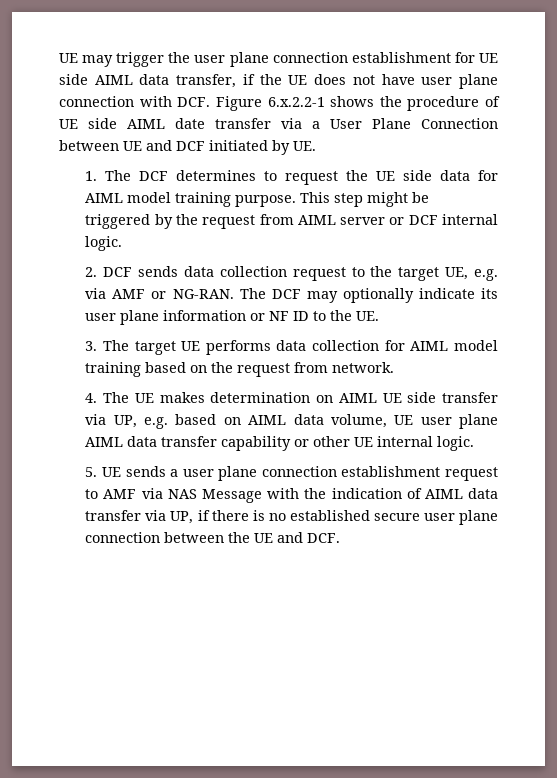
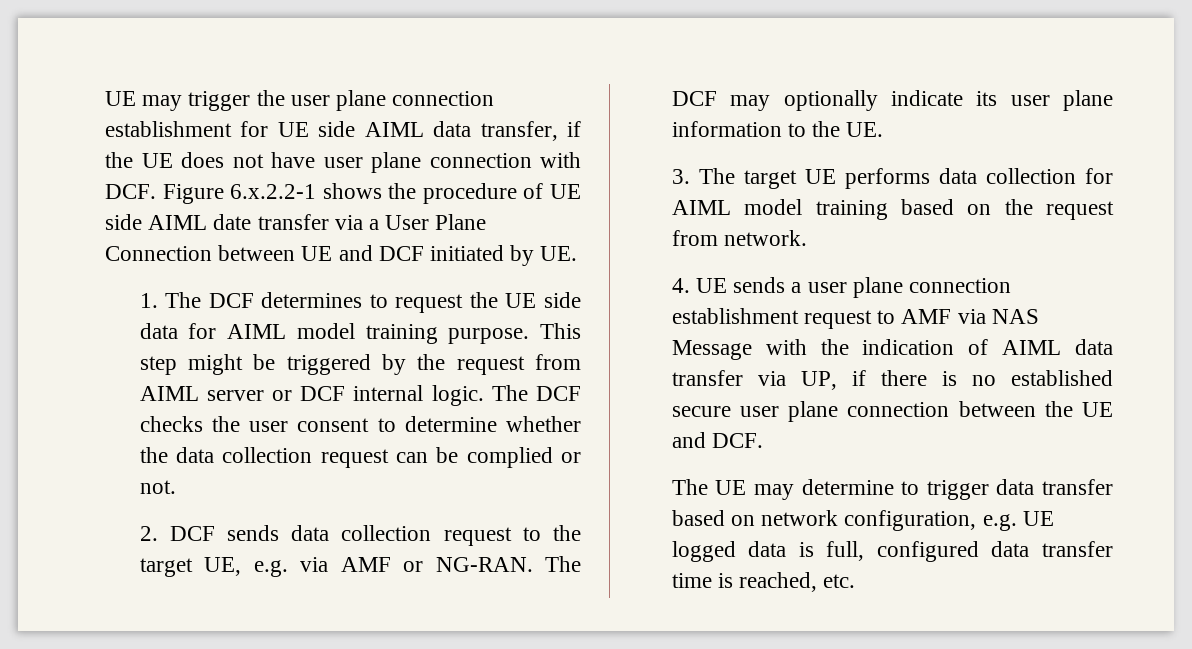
(123, 243) none -> [491,385,581,401] [139,416,581,432] [139,447,581,468] [139,480,176,494] The DCF checks the user consent to determine whether the data collection request can be complied or not.
[250,311,310,321] or NF ID -> (782, 129) none
[103,392,498,403] [85,414,498,429] [85,436,475,451] [85,467,98,477] The UE makes determination on AIML UE side transfer via UP, e.g. based on AIML data volume, UE user plane AIML data transfer capability or other UE internal logic. // 5. -> (690, 285) none
(341, 538) none -> [671,479,1113,500] [671,510,1054,531] [671,541,1113,562] [671,572,856,592] // The UE may determine to trigger data transfer based on network configuration, e.g. UE logged data is full, configured data transfer time is reached, etc.

